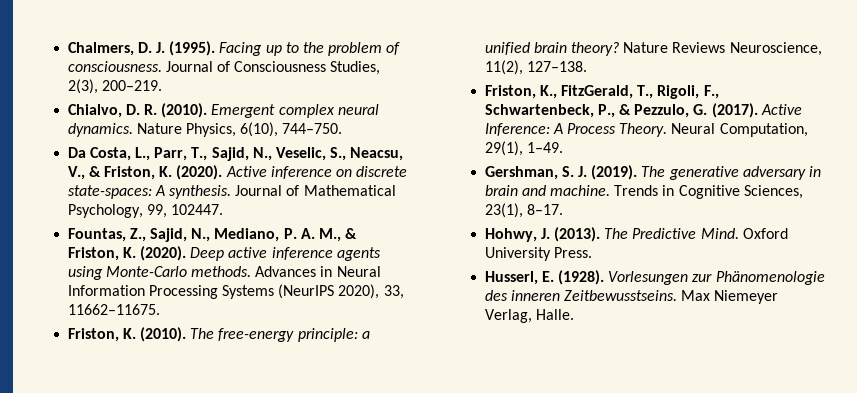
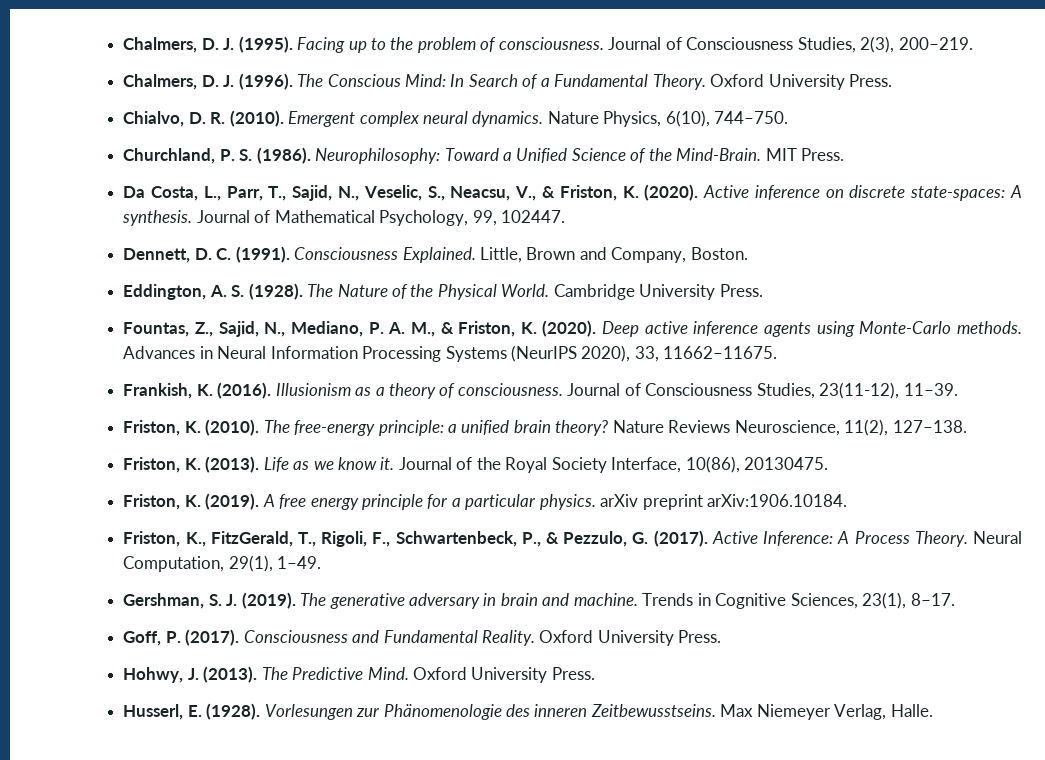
(162, 85) none -> [123,73,893,90] // Chalmers, D. J. (1996). The Conscious Mind: In Search of a Fundamental Theory. Oxford University Press.
(343, 128) none -> [123,147,845,164] // Churchland, P. S. (1986). Neurophilosophy: Toward a Unified Science of the Mind-Brain. MIT Press.
(223, 209) none -> [123,246,748,263] [123,283,763,300] // Dennett, D. C. (1991). Consciousness Explained. Little, Brown and Company, Boston. // Eddington, A. S. (1928). The Nature of the Physical World. Cambridge University Press.
(160, 309) none -> [123,382,958,399] // Frankish, K. (2016). Illusionism as a theory of consciousness. Journal of Consciousness Studies, 23(11-12), 11–39.
(587, 66) none -> [123,456,829,473] [123,493,848,510] // Friston, K. (2013). Life as we know it. Journal of the Royal Society Interface, 10(86), 20130475. // Friston, K. (2019). A free energy principle for a particular physics. arXiv preprint arXiv:1906.10184.
(563, 209) none -> [123,629,722,646] // Goff, P. (2017). Consciousness and Fundamental Reality. Oxford University Press.

